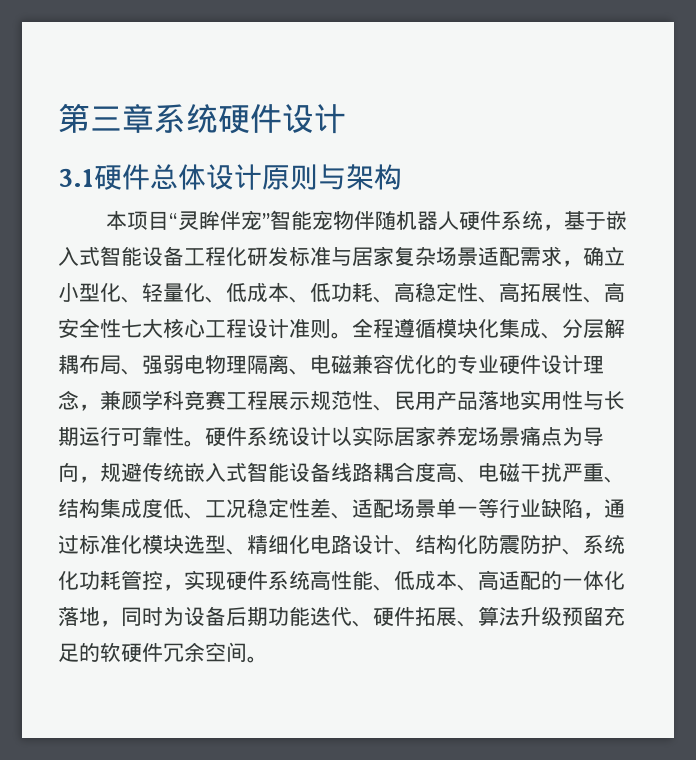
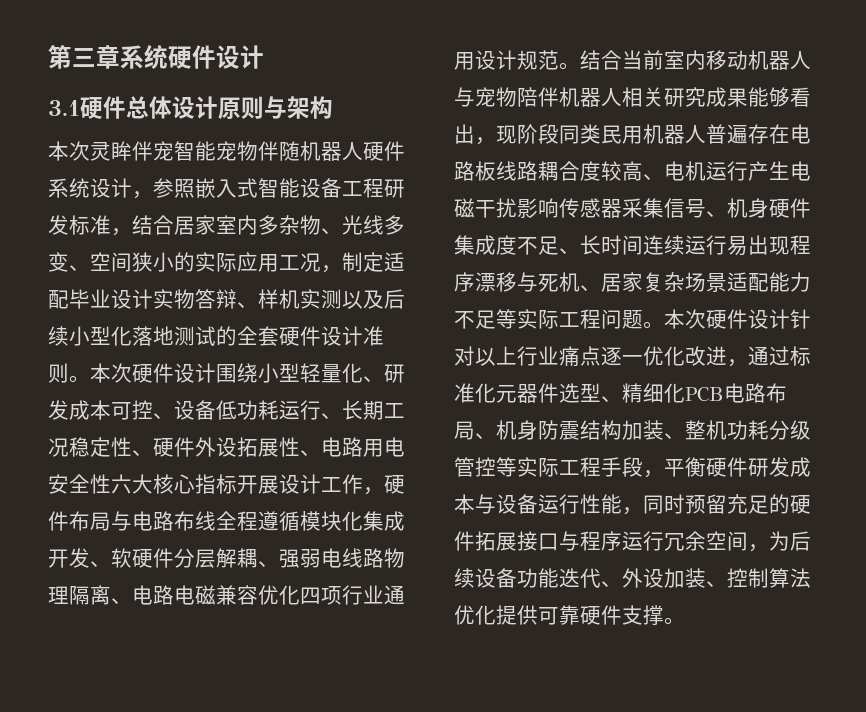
[126,211,178,230] 项目“ -> [69,141,90,161] 次
[261,213,270,228] ” -> (174, 151) none
[542,211,606,231] ，基于 -> [90,178,195,199] 设计，参照
[226,247,247,266] 化 -> (384, 188) none
[331,246,625,267] [58,282,625,303] [58,318,352,339] 与居家复杂场景适配需求，确立小型化、轻量化、低成本、低功耗、高稳定性、高拓展性、高安全性七大核心工程设计准则。 -> [111,215,405,236] [48,252,405,273] [48,289,405,309] [48,326,384,346] [48,363,405,383] [48,400,405,420] [48,437,405,457] [48,474,405,495] [48,511,216,531] ，结合居家室内多杂物、光线多变、空间狭小的实际应用工况，制定适配毕业设计实物答辩、样机实测以及后续小型化落地测试的全套硬件设计准则。本次硬件设计围绕小型轻量化、研发成本可控、设备低功耗运行、长期工况稳定性、硬件外设拓展性、电路用电安全性六大核心指标开展设计工作，硬件布局与电路布线
[541,332,562,339] 、 -> [48,548,174,568] 开发、软硬件
[79,354,121,374] 布局 -> (258, 558) none
(205, 364) none -> [342,548,384,568] 线路
(331, 364) none -> [153,585,195,605] 路电
[436,355,604,375] [58,390,625,411] [58,426,604,447] [58,462,625,483] [58,498,583,519] 的专业硬件设计理念，兼顾学科竞赛工程展示规范性、民用产品落地实用性与长期运行可靠性。硬件系统设计以实际居家养宠场景痛点为导向，规避传统嵌入式智能设备线路耦合度高、电磁干扰严重、结构集成度低、工况稳定性差、适配场景单一等行业缺陷 -> [300,585,405,605] [454,50,811,70] [454,87,811,107] [454,124,811,145] [454,161,811,181] [454,198,811,218] [454,235,811,256] [454,272,811,292] [454,309,811,329] [454,346,727,367] 四项行业通用设计规范。结合当前室内移动机器人与宠物陪伴机器人相关研究成果能够看出，现阶段同类民用机器人普遍存在电路板线路耦合度较高、电机运行产生电磁干扰影响传感器采集信号、机身硬件集成度不足、长时间连续运行易出现程序漂移与死机、居家复杂场景适配能力不足等实际工程问题。本次硬件设计针对以上行业痛点逐一优化改进
[142,535,184,554] 模块 -> [496,383,559,403] 元器件
[310,534,625,555] [58,570,625,591] [58,606,625,627] [58,642,247,663] 电路设计、结构化防震防护、系统化功耗管控，实现硬件系统高性能、低成本、高适配的一体化落地，同时为设备后期功能迭代、硬件拓展、算法升级预留充足的软硬件冗余空间 -> [685,383,787,403] [454,420,811,440] [454,457,811,478] [454,494,811,515] [454,531,811,552] [454,568,811,588] [454,605,664,625] PCB电路布局、机身防震结构加装、整机功耗分级管控等实际工程手段，平衡硬件研发成本与设备运行性能，同时预留充足的硬件拓展接口与程序运行冗余空间，为后续设备功能迭代、外设加装、控制算法优化提供可靠硬件支撑

